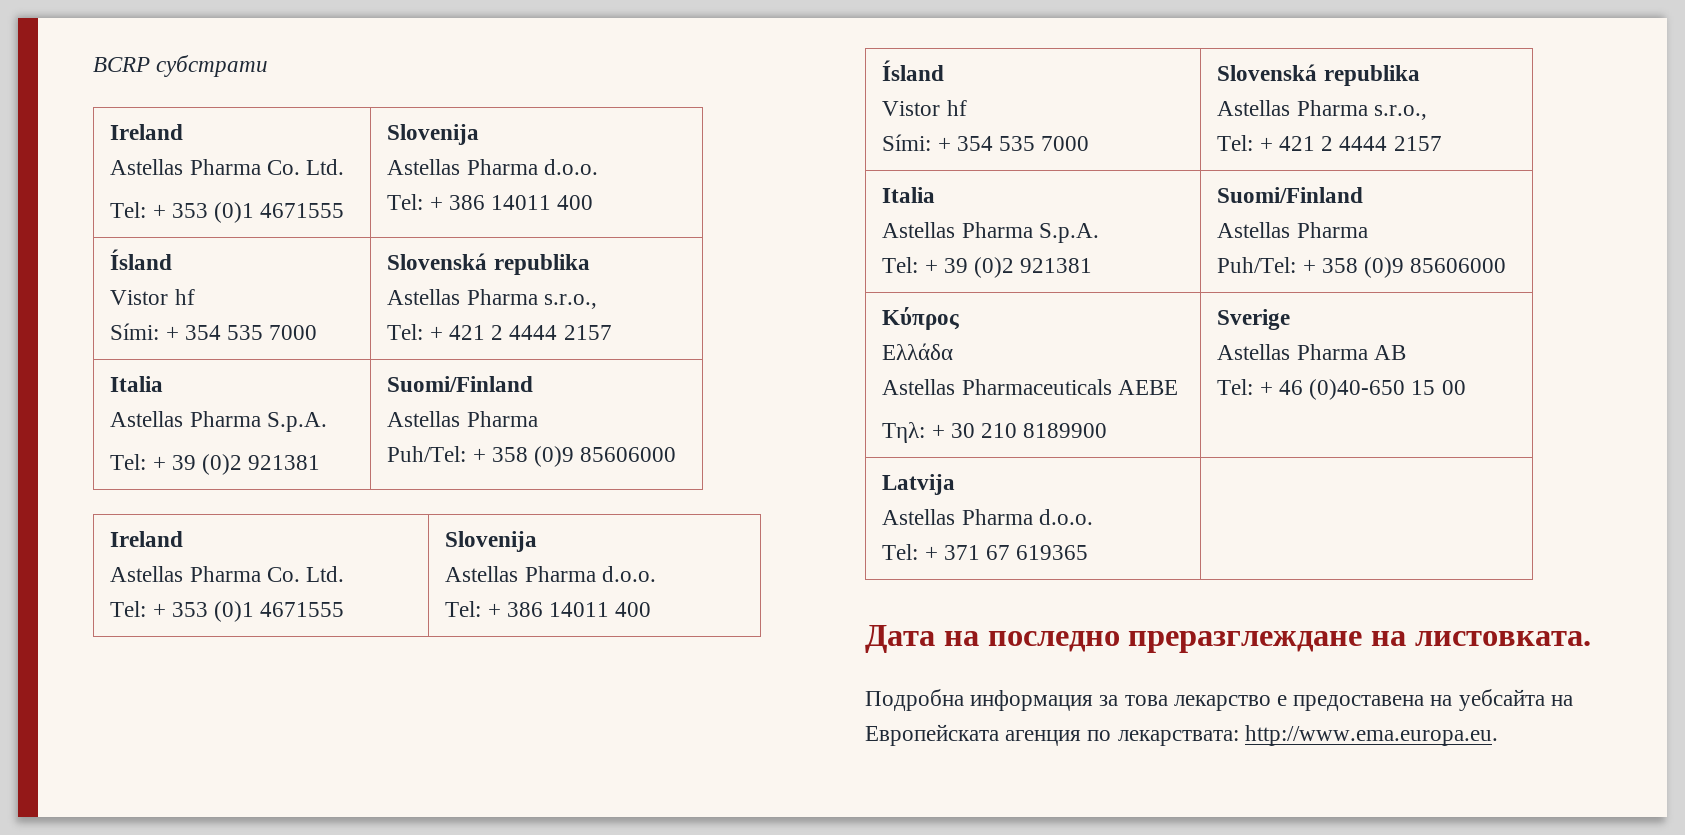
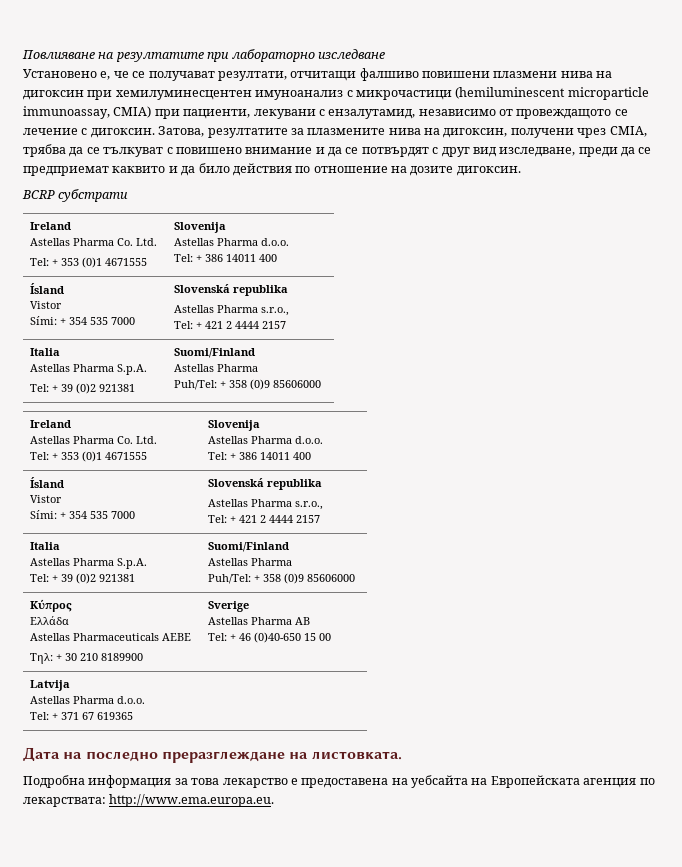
(93, 64) none -> [22,49,385,62] [23,68,613,81] [23,87,649,100] [23,106,628,119] [23,126,647,138] [23,144,652,157] [23,163,521,176] Повлияване на резултатите при лабораторно изследване // Установено е, че се получават резултати, отчитащи фалшиво повишени плазмени нива на дигоксин при хемилуминесцентен имуноанализ с микрочастици (hemiluminescent microparticle immunoassay, CMIA) при пациенти, лекувани с ензалутамид, независимо от провеждащото се лечение с дигоксин. Затова, резултатите за плазмените нива на дигоксин, получени чрез CMIA, трябва да се тълкуват с повишено внимание и да се потвърдят с друг вид изследване, преди да се предприемат каквито и да било действия по отношение на дозите дигоксин. //
[174,289,195,305] hf -> (63, 305) none
[946,100,967,116] hf -> (63, 499) none

